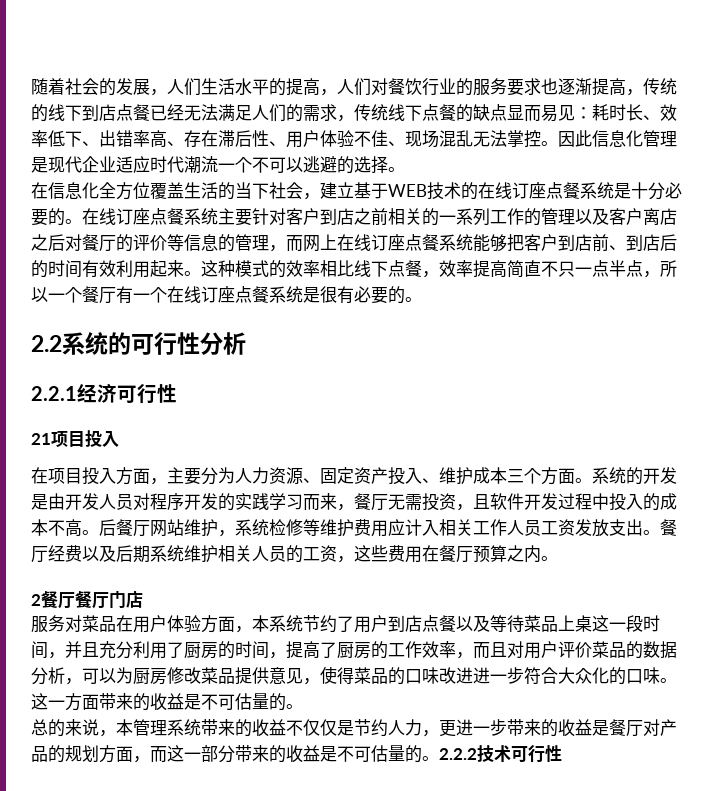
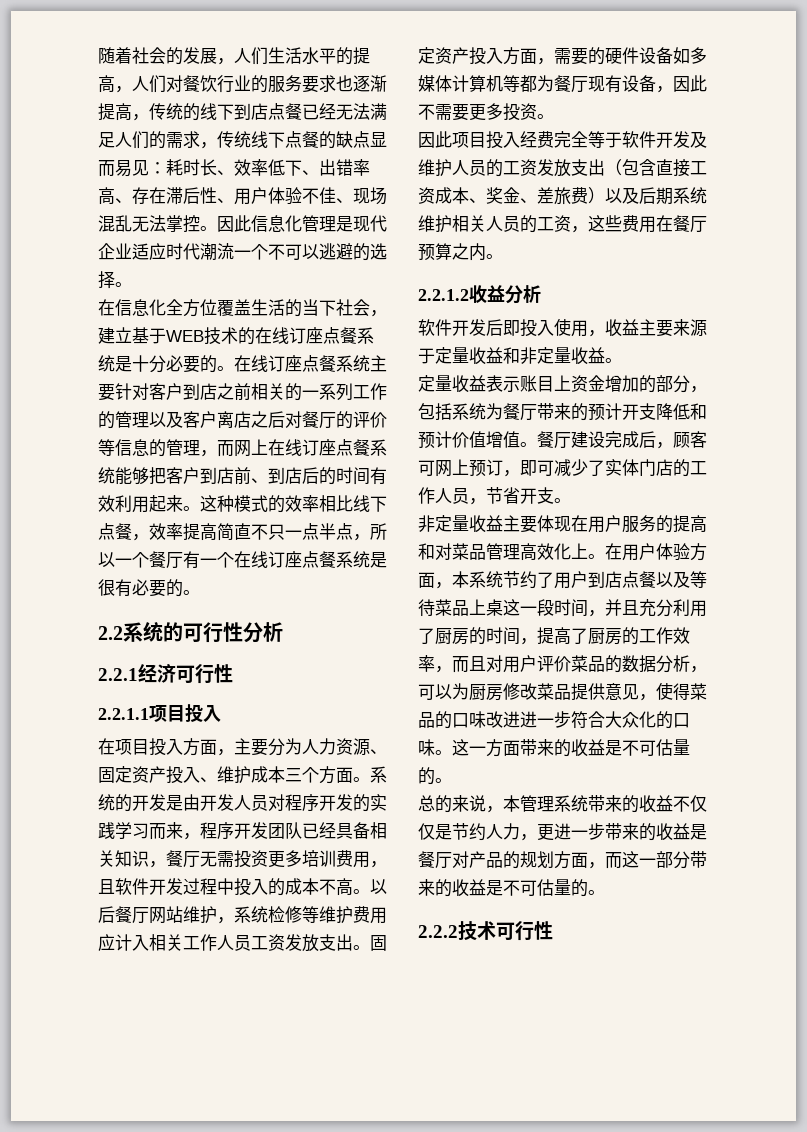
[31,433,51,445] 21 -> [98,708,149,720] 2.2.1.1
[354,493,456,511] 餐厅无需投资 -> [200,822,387,840] [98,850,370,868] 程序开发团队已经具备相关知识，餐厅无需投资更多培训费用
(99, 532) none -> [370,879,387,894] 以
[660,519,677,536] [31,545,82,562] 餐厅经费 -> [370,935,387,951] [418,47,707,65] [418,75,707,93] [418,103,554,121] [418,131,707,149] [418,159,707,177] [418,187,605,205] 固定资产投入方面，需要的硬件设备如多媒体计算机等都为餐厅现有设备，因此不需要更多投资。 // 因此项目投入经费完全等于软件开发及维护人员的工资发放支出（包含直接工资成本、奖金、差旅费）
[31,591,143,609] [31,615,116,633] 2餐厅餐厅门店 // 服务对菜品 -> [418,285,541,304] [418,318,707,337] [418,347,622,365] [418,375,707,393] [418,403,707,421] [418,431,707,449] [418,459,707,477] [418,487,571,505] [418,515,707,533] [418,543,605,561] 2.2.1.2收益分析 // 软件开发后即投入使用，收益主要来源于定量收益和非定量收益。 // 定量收益表示账目上资金增加的部分，包括系统为餐厅带来的预计开支降低和预计价值增值。餐厅建设完成后，顾客可网上预订，即可减少了实体门店的工作人员，节省开支。 // 非定量收益主要体现在用户服务的提高和对菜品管理高效化上。
(439, 758) none -> (605, 892) //

